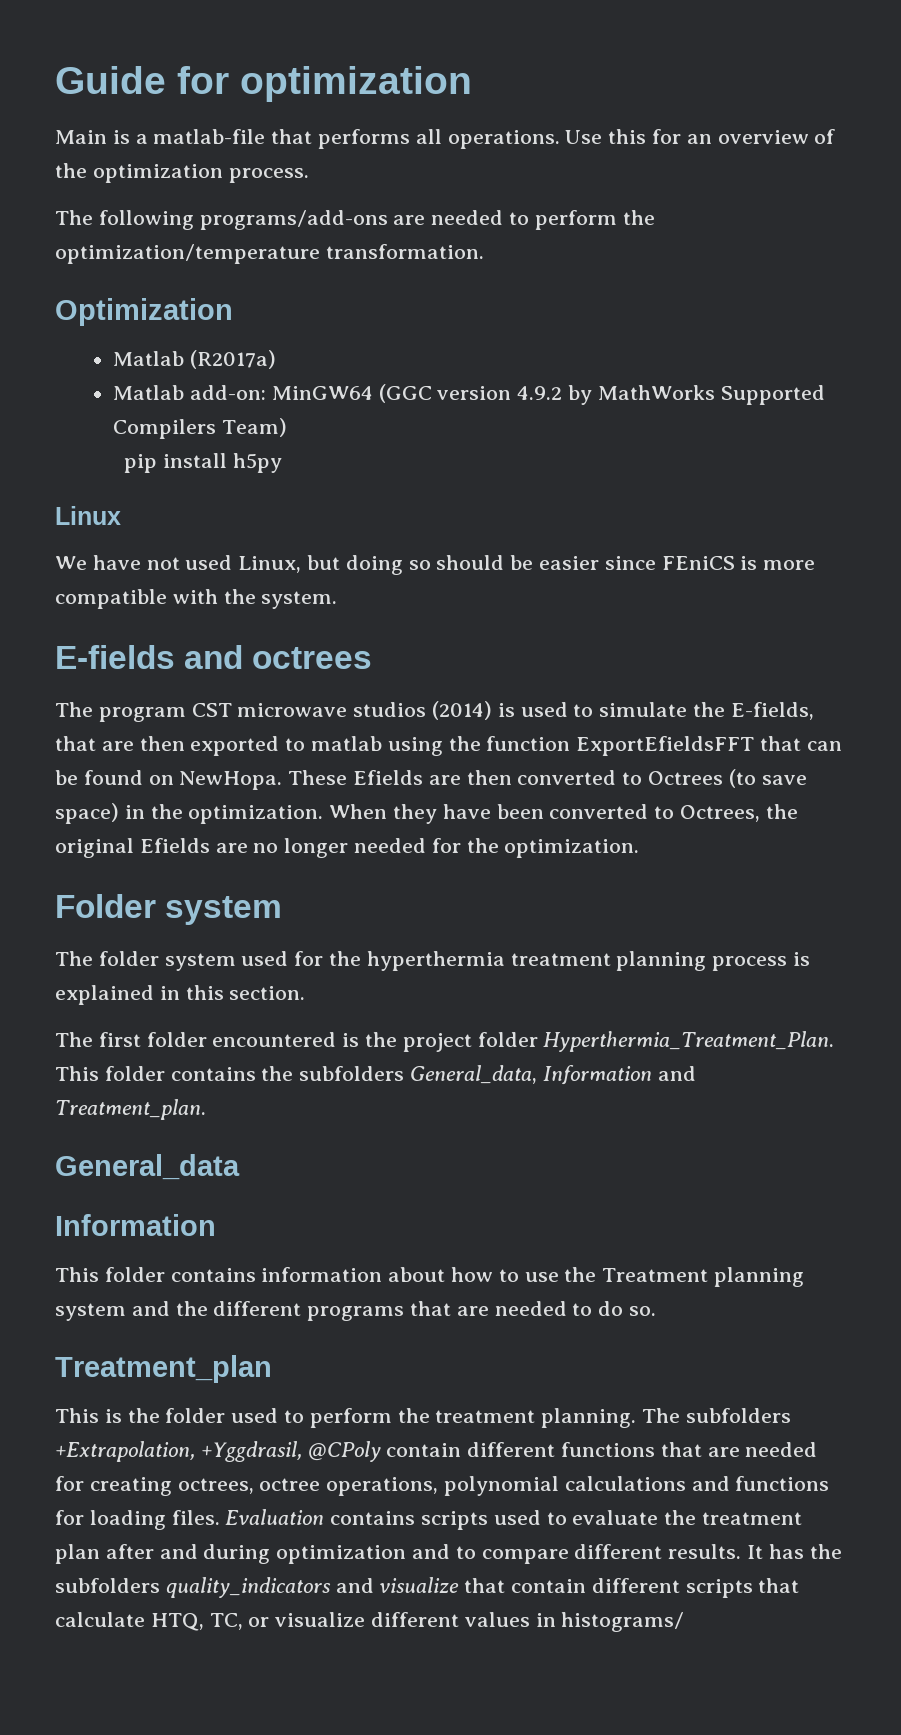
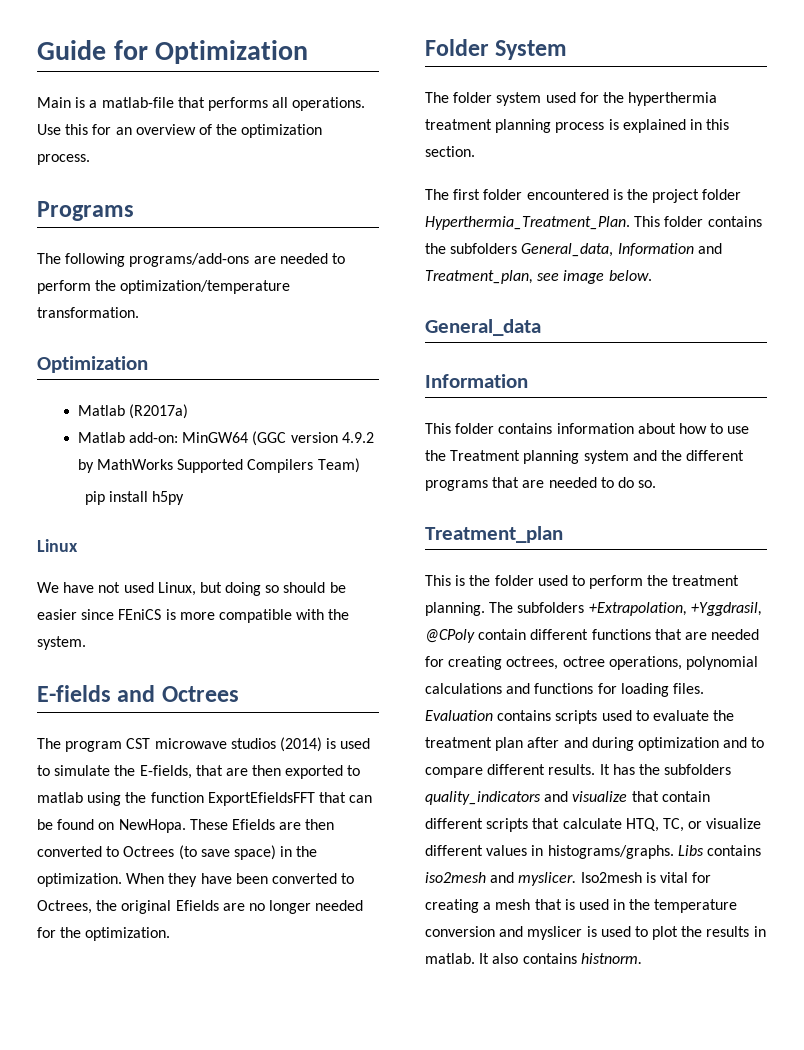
[240,66,472,102] optimization -> [155,40,309,64] Optimization
(309, 175) none -> [37,201,134,221] // Programs
[252,647,373,669] octrees -> [161,686,239,702] Octrees
[165,896,283,925] system -> [495,40,568,60] System
[55,1099,206,1120] Treatment_plan. -> [425,270,652,284] Treatment_plan, see image below.
[561,1612,685,1632] histograms/ -> [547,845,761,859] [425,872,712,886] [425,899,738,913] [425,926,766,940] [425,953,642,964] histograms/graphs. Libs contains iso2mesh and myslicer. Iso2mesh is vital for creating a mesh that is used in the temperature conversion and myslicer is used to plot the results in matlab. It also contains histnorm.

